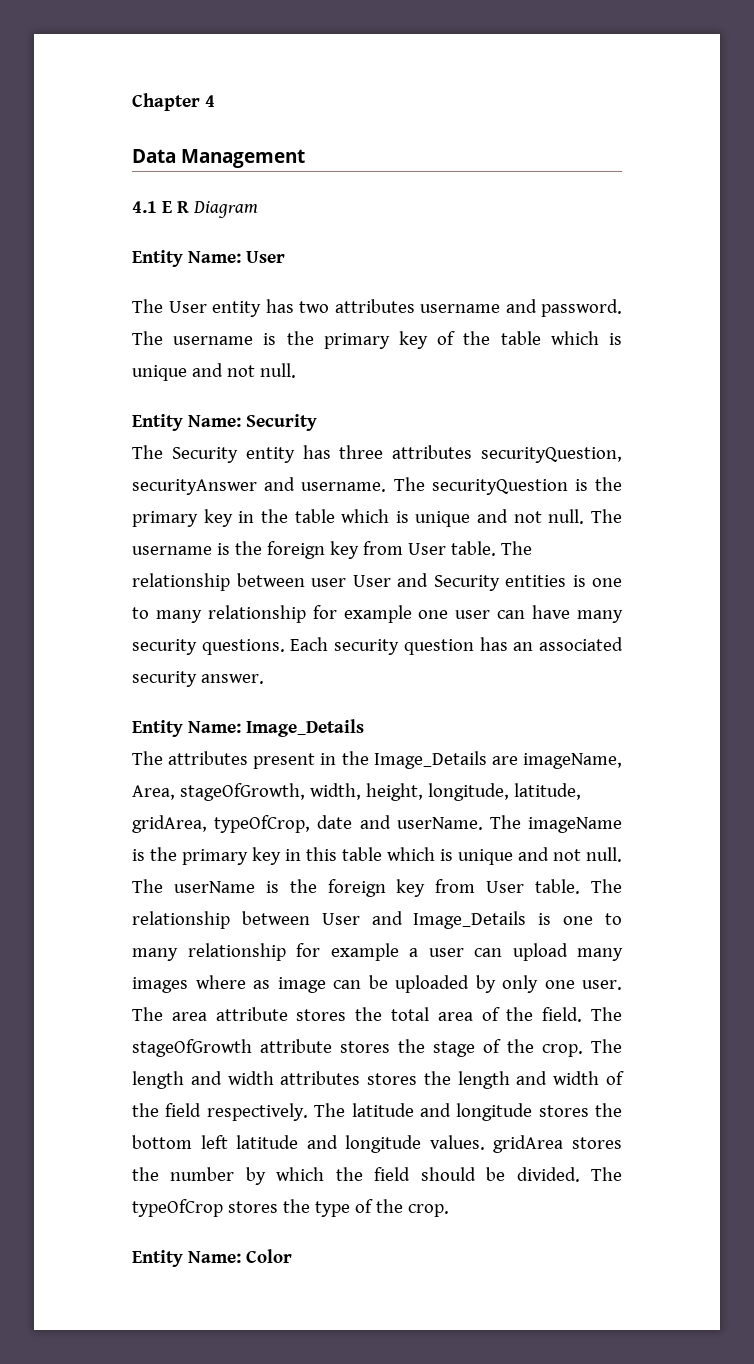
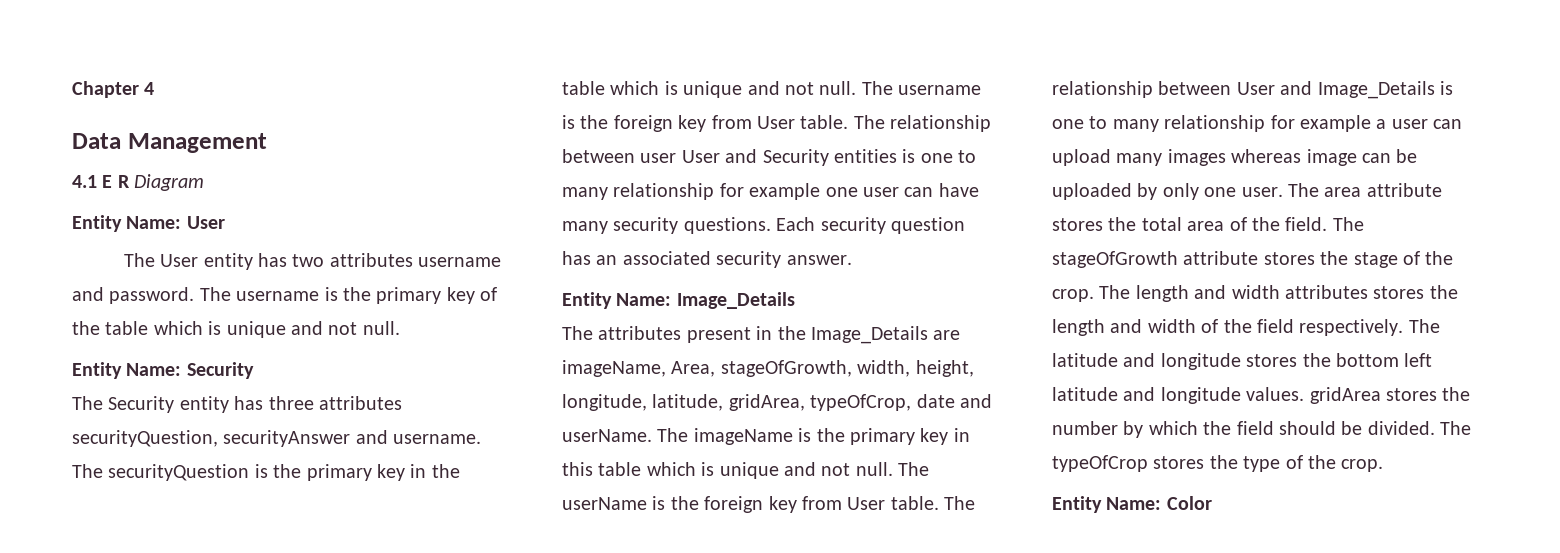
[195,975,270,989] where as -> [1231,149,1302,163] whereas

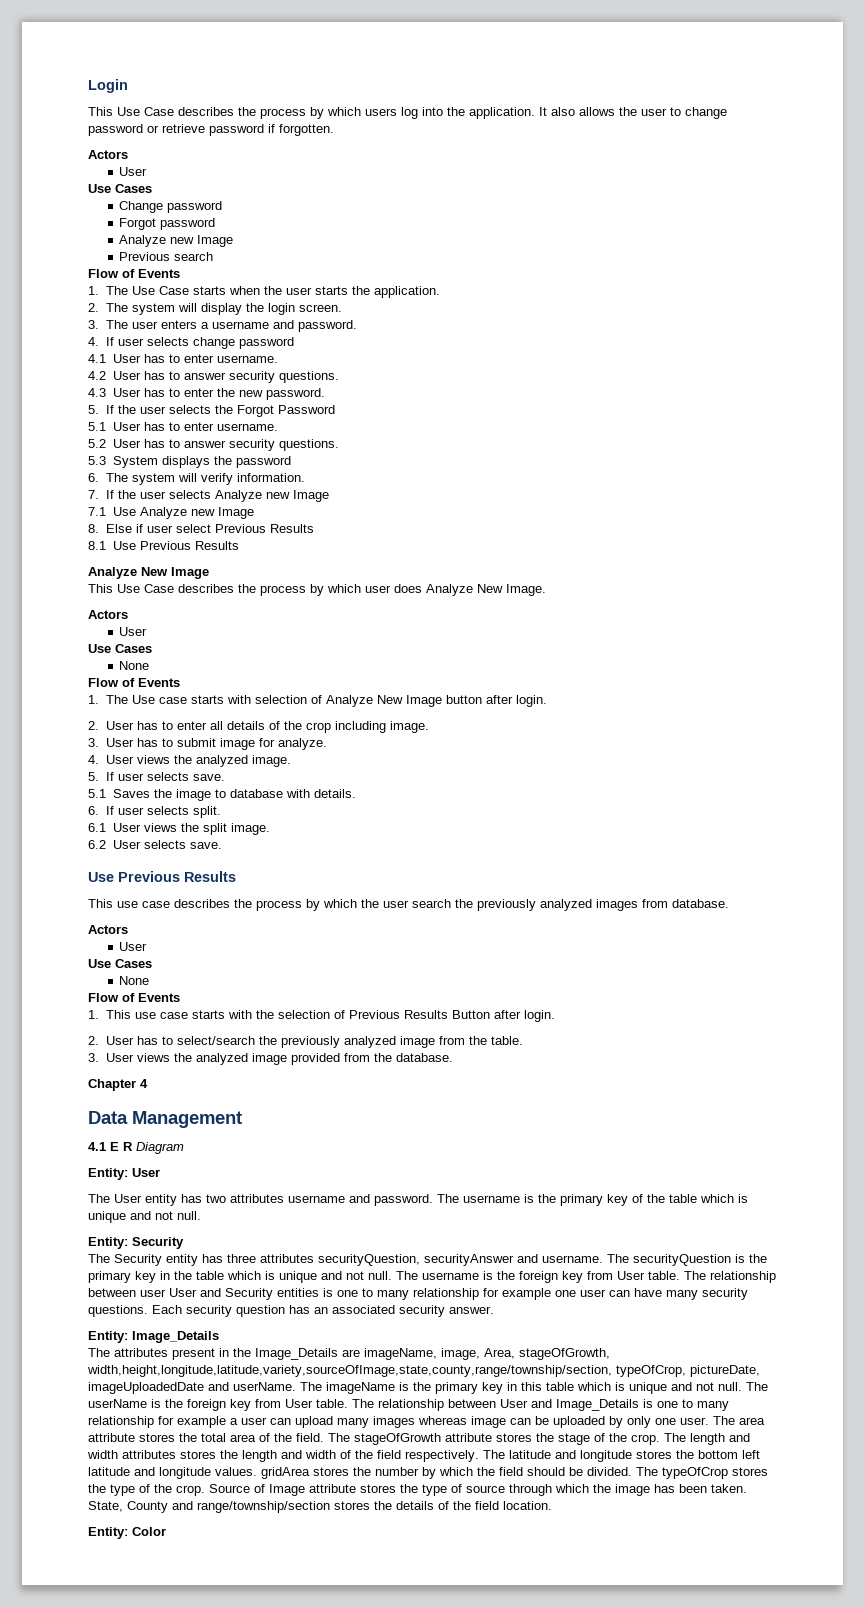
(72, 89) none -> [88,79,128,93] [88,107,727,119] [88,124,334,136] [88,150,128,159] [119,167,148,176] [88,184,152,193] [119,201,223,213] [119,218,216,230] [119,235,234,247] [119,252,214,261] [88,269,180,278] [88,286,440,298] [88,303,342,315] [88,320,357,332] [88,337,294,349] [88,354,278,363] [88,371,339,383] [88,388,325,400] [88,405,335,417] [88,422,278,431] [88,439,339,451] [88,456,291,468] [88,473,305,485] [88,490,329,502] [88,507,254,519] [88,524,314,533] [88,541,239,550] [88,567,209,579] [88,584,546,596] [88,610,128,619] [119,627,148,636] [88,644,152,653] [119,661,150,670] [88,678,180,687] [88,695,547,707] [88,721,429,733] [88,738,327,750] [88,755,291,767] [88,772,225,781] [88,789,356,801] [88,806,221,818] [88,823,270,835] [88,840,222,849] [88,871,236,882] [88,899,729,911] [88,925,128,934] [119,942,148,951] [88,959,152,968] [119,976,150,985] [88,993,180,1002] [88,1010,555,1022] [88,1036,523,1048] [88,1053,453,1065] Login // This Use Case describes the process by which users log into the application. It also allows the user to change password or retrieve password if forgotten. // Actors // User // Use Cases // Change password // Forgot password // Analyze new Image // Previous search // Flow of Events // 1. The Use Case starts when the user starts the application. // 2. The system will display the login screen. // 3. The user enters a username and password. // 4. If user selects change password // 4.1 User has to enter username. // 4.2 User has to answer security questions. // 4.3 User has to enter the new password. // 5. If the user selects the Forgot Password // 5.1 User has to enter username. // 5.2 User has to answer security questions. // 5.3 System displays the password // 6. The system will verify information. // 7. If the user selects Analyze new Image // 7.1 Use Analyze new Image // 8. Else if user select Previous Results // 8.1 Use Previous Results // Analyze New Image // This Use Case describes the process by which user does Analyze New Image. // Actors // User // Use Cases // None // Flow of Events // 1. The Use case starts with selection of Analyze New Image button after login. // 2. User has to enter all details of the crop including image. // 3. User has to submit image for analyze. // 4. User views the analyzed image. // 5. If user selects save. // 5.1 Saves the image to database with details. // 6. If user selects split. // 6.1 User views the split image. // 6.2 User selects save. // Use Previous Results // This use case describes the process by which the user search the previously analyzed images from database. // Actors // User // Use Cases // None // Flow of Events // 1. This use case starts with the selection of Previous Results Button after login. // 2. User has to select/search the previously analyzed image from the table. // 3. User views the analyzed image provided from the database. //
[72,215,182,232] Entity Name: -> [88,1168,128,1180] Entity:
[72,362,182,379] Entity Name: -> [88,1237,128,1249] Entity:
[562,292,672,309] Entity Name: -> [88,1331,128,1343] Entity:
(666, 368) none -> [441,1348,480,1360] image,
[857,360,974,377] [562,394,955,411] width, height, longitude, latitude, gridArea, typeOfCrop, date -> [87,1365,760,1377] [88,1382,204,1394] width,height,longitude,latitude,variety,sourceOfImage,state,county,range/township/section, typeOfCrop, pictureDate, imageUploadedDate
[1052,496,1162,513] // Entity Name: -> [209,1484,747,1496] [88,1501,552,1513] [88,1527,128,1539] Source of Image attribute stores the type of source through which the image has been taken. State, County and range/township/section stores the details of the field location. // Entity:

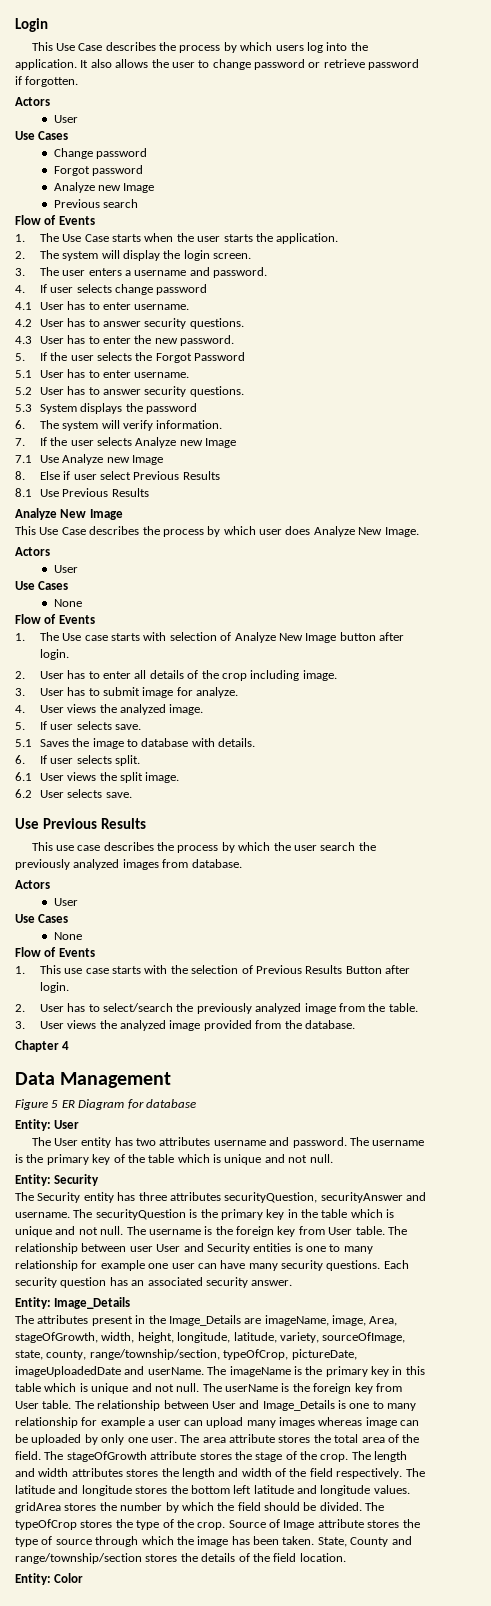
[88,1142,133,1151] 4.1 E R -> [15,1099,75,1110] Figure 5 ER
(184, 1148) none -> [127,1099,196,1109] for database
[87,1365,612,1377] width,height,longitude,latitude,variety,sourceOfImage,state,county,range/township/section, -> [101,1332,406,1343] [15,1349,220,1360] width, height, longitude, latitude, variety, sourceOfImage, state, county, range/township/section,

